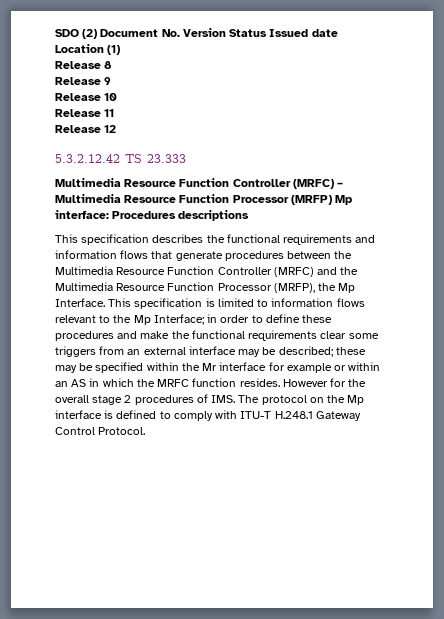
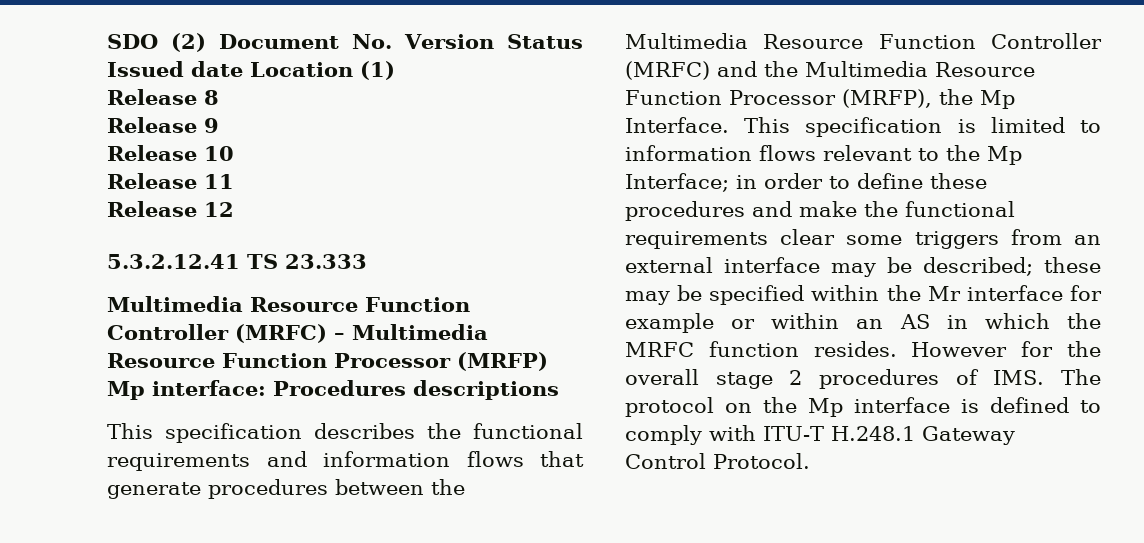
[55,154,120,163] 5.3.2.12.42 -> [107,254,240,269] 5.3.2.12.41

